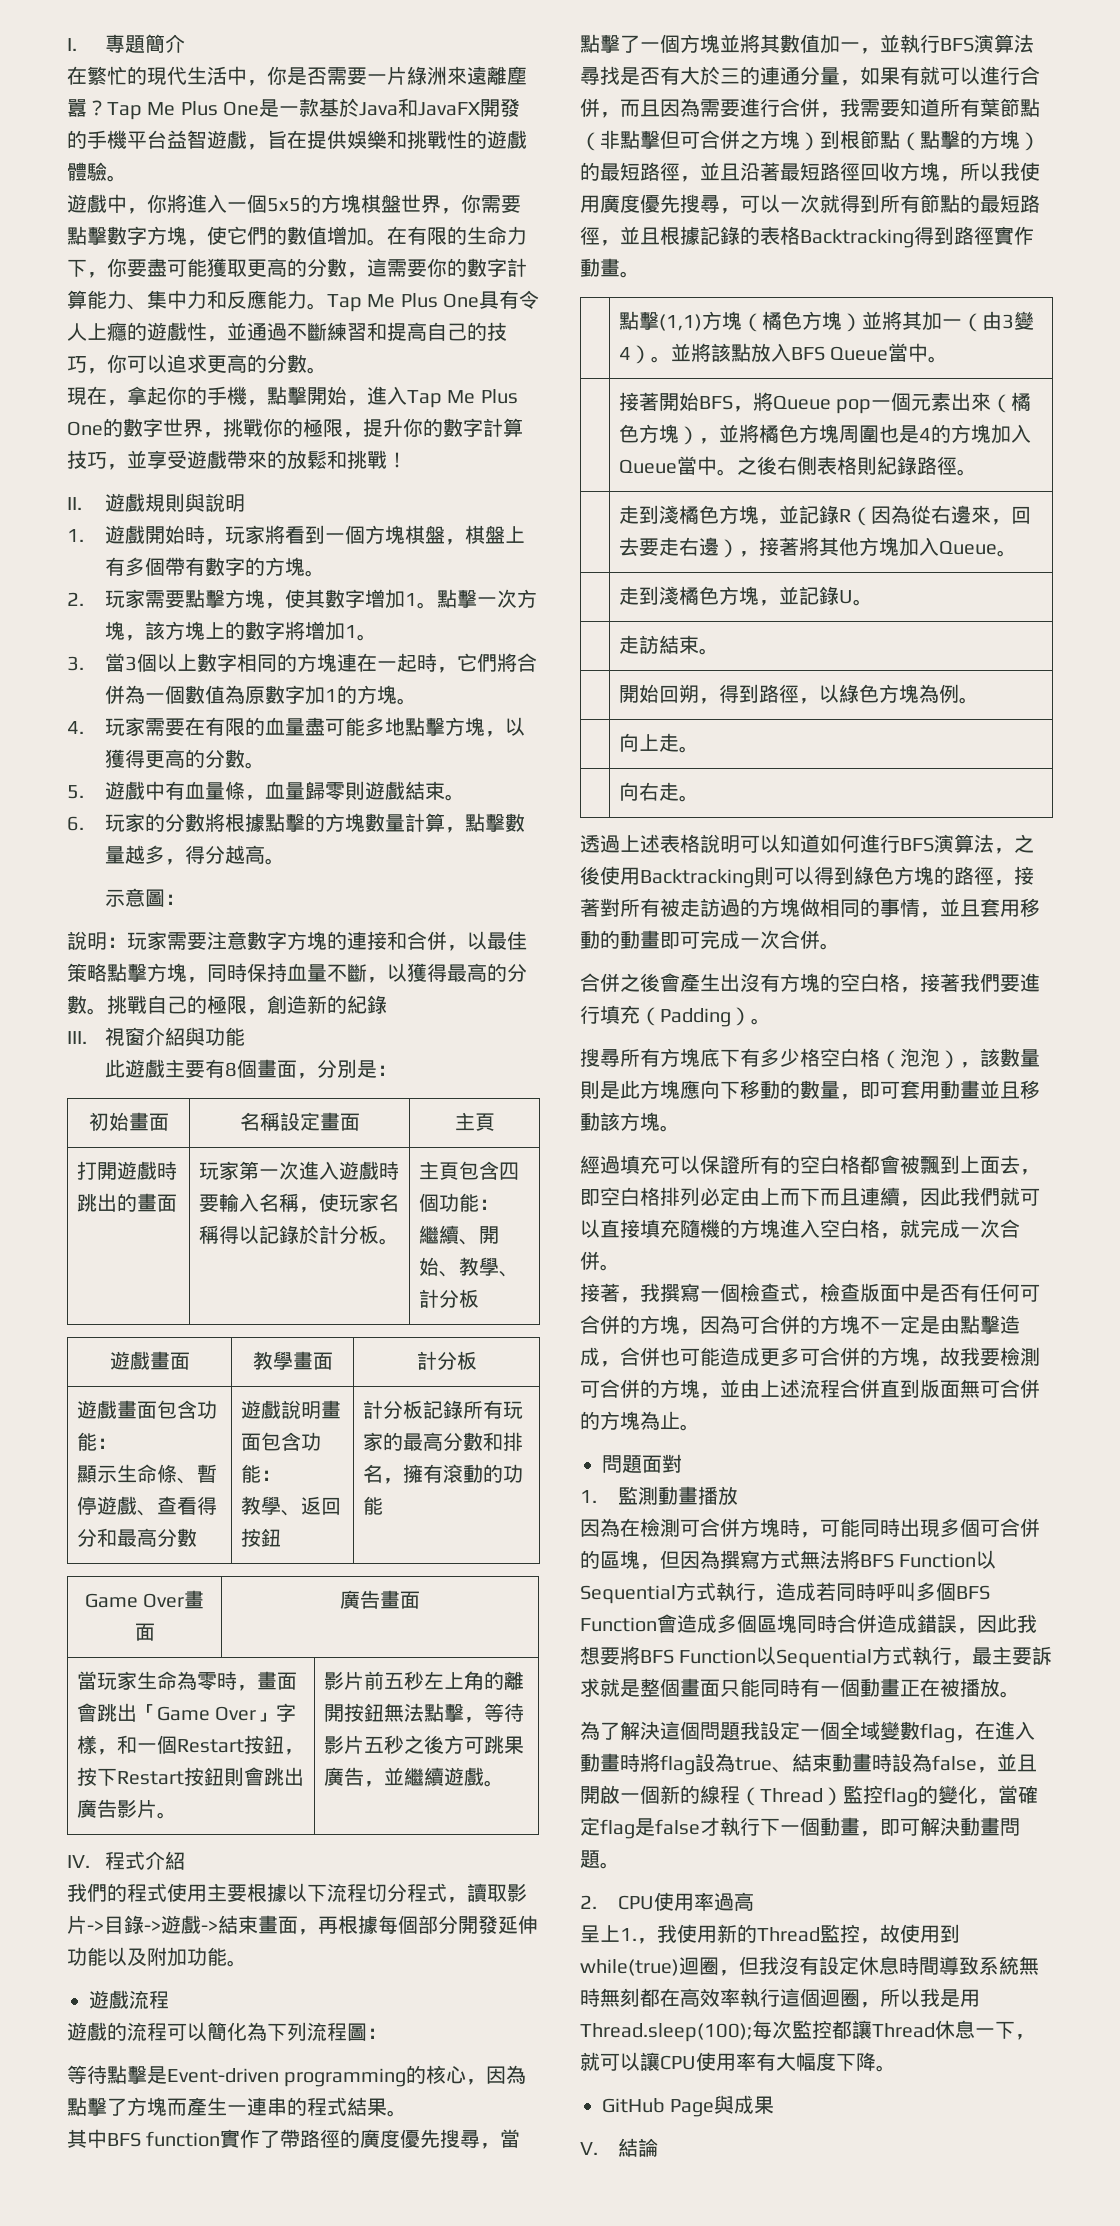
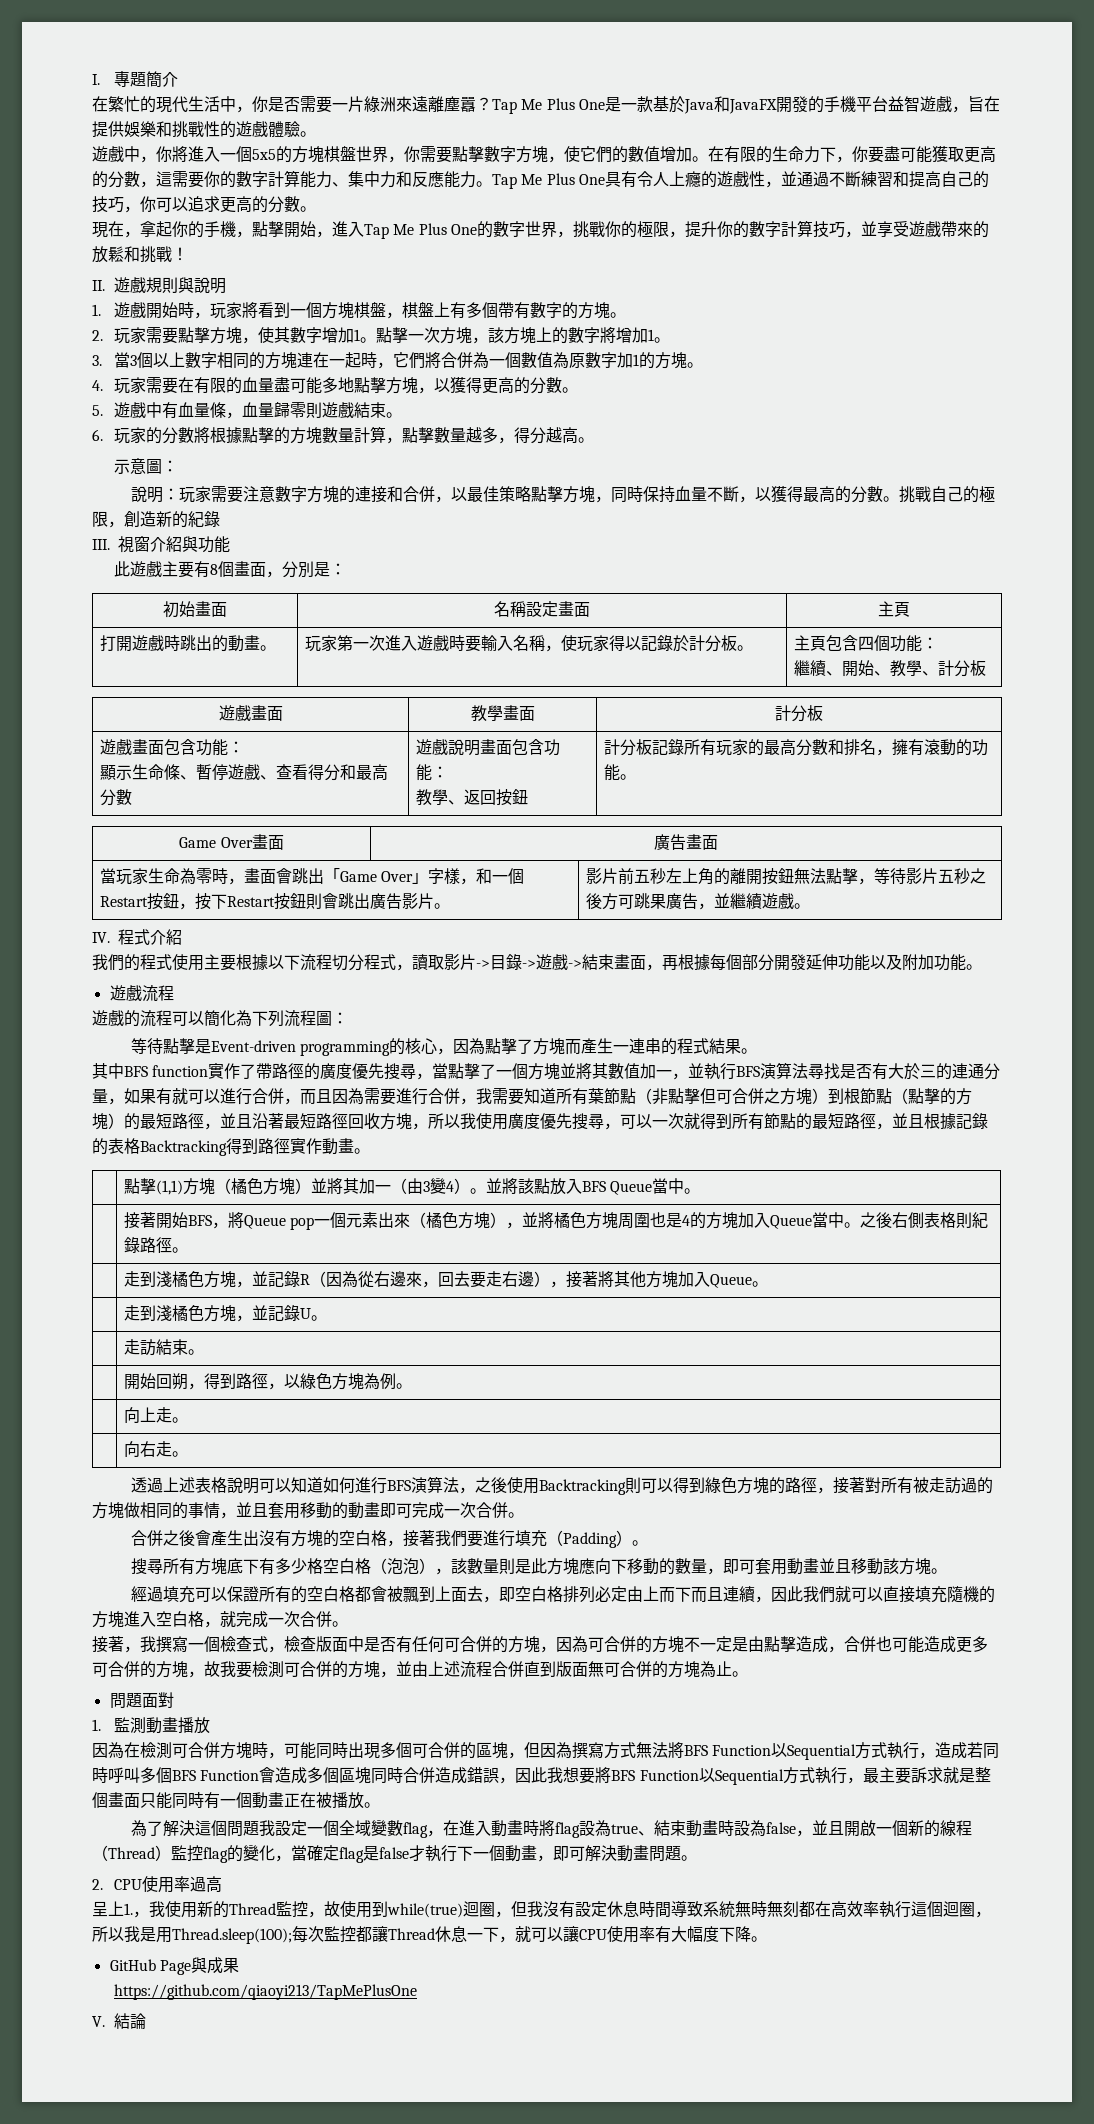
[136,1193,177,1212] 畫面 -> [228,635,277,652] 動畫。
[378,1193,399,1212] [198,1225,219,1244] 名稱 -> (610, 643) none
(383, 1505) none -> [620,774,637,780] 。
(775, 2105) none -> [114,1984,418,2000] // https://github.com/qiaoyi213/TapMePlusOne

